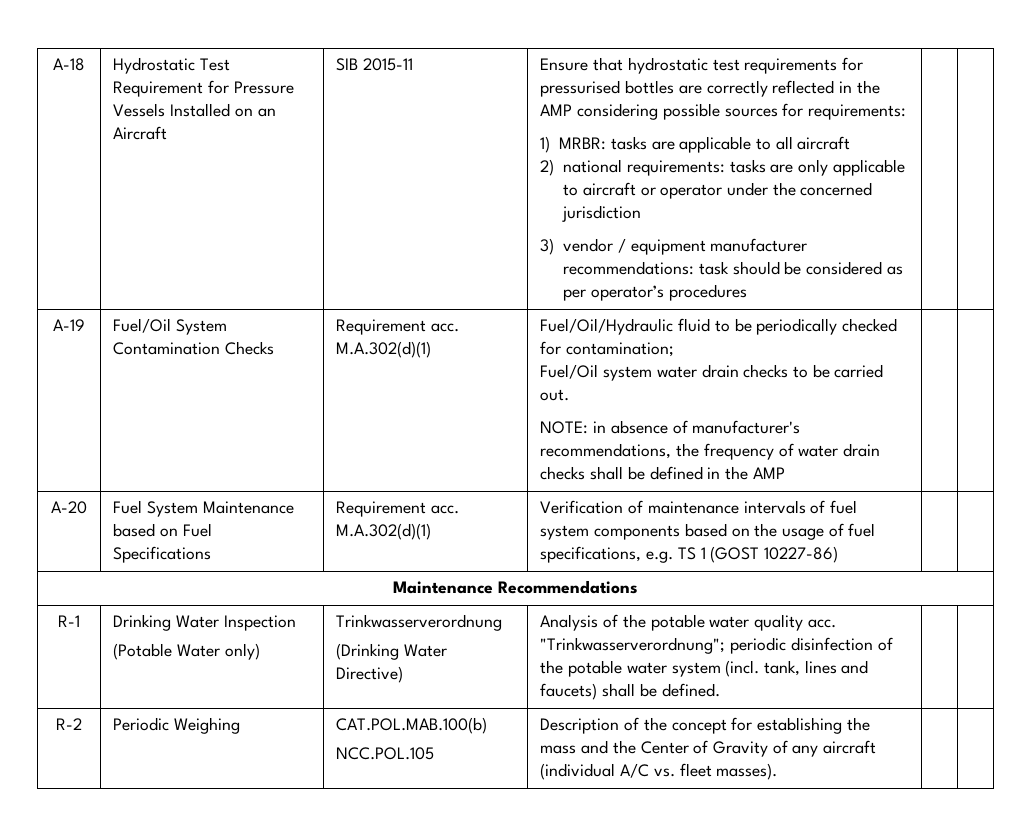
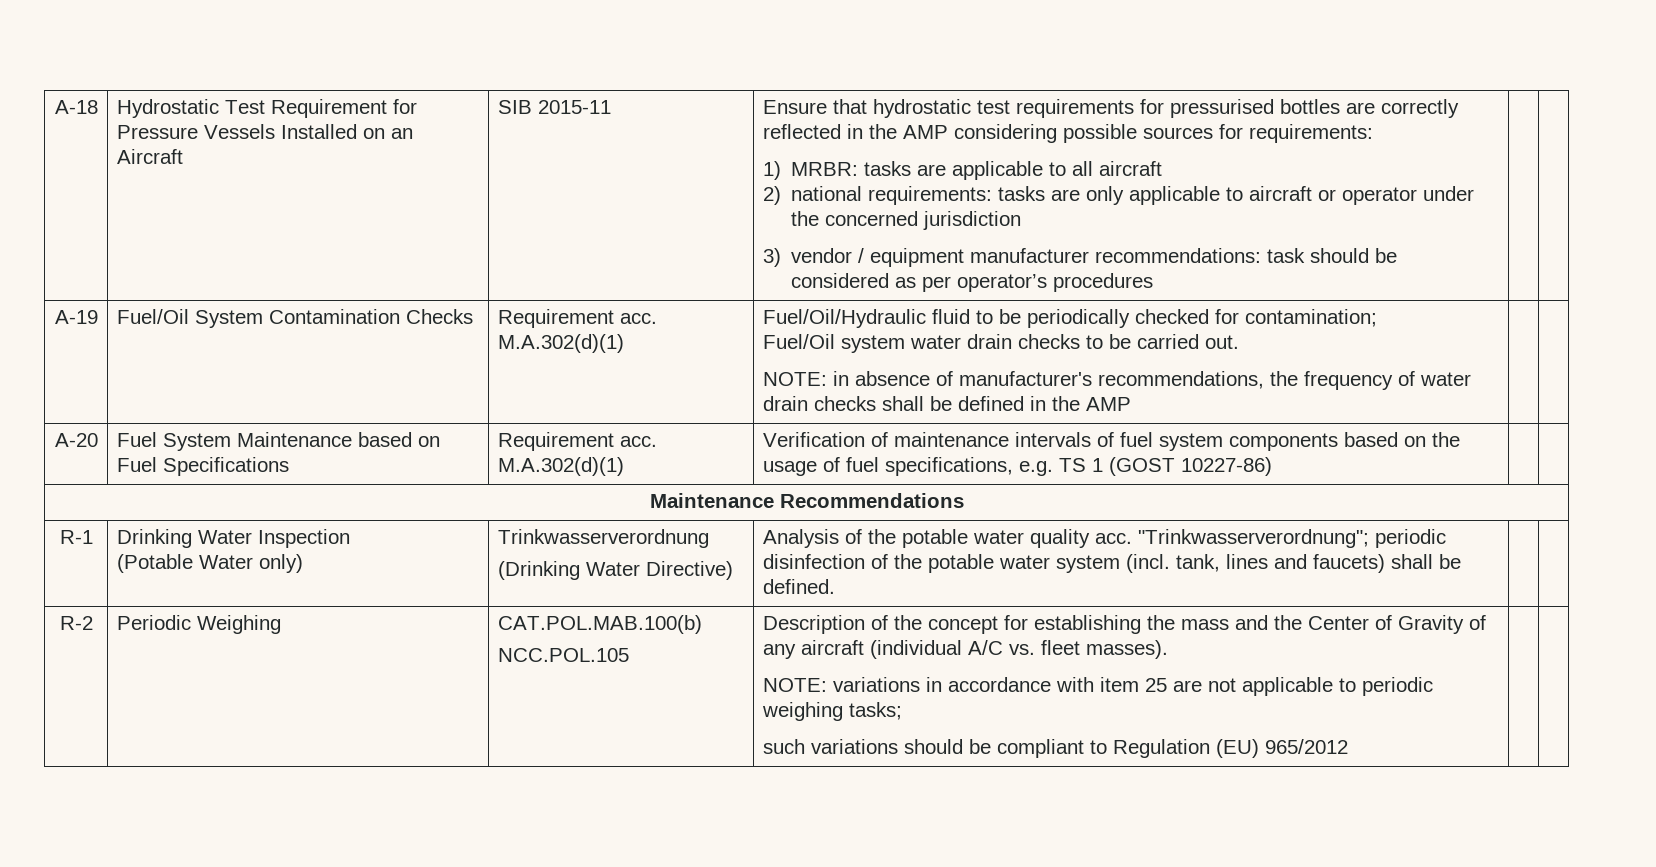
(778, 771) none -> [762,677,1433,696] [761,702,902,721] [762,739,1348,758] // NOTE: variations in accordance with item 25 are not applicable to periodic weighing tasks; // such variations should be compliant to Regulation (EU) 965/2012

